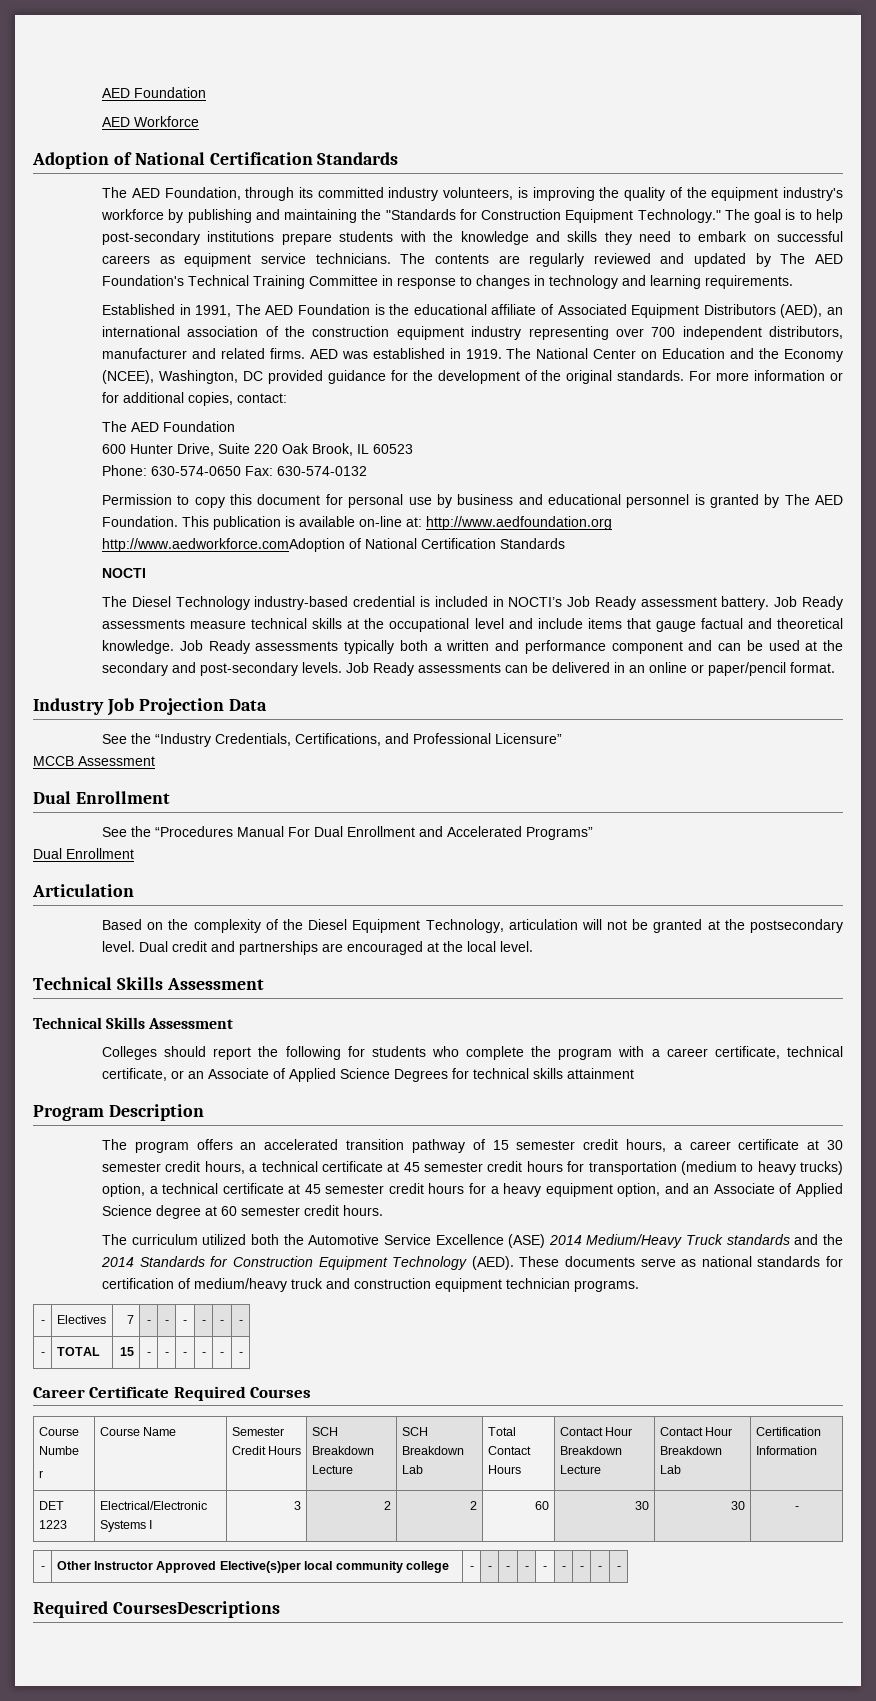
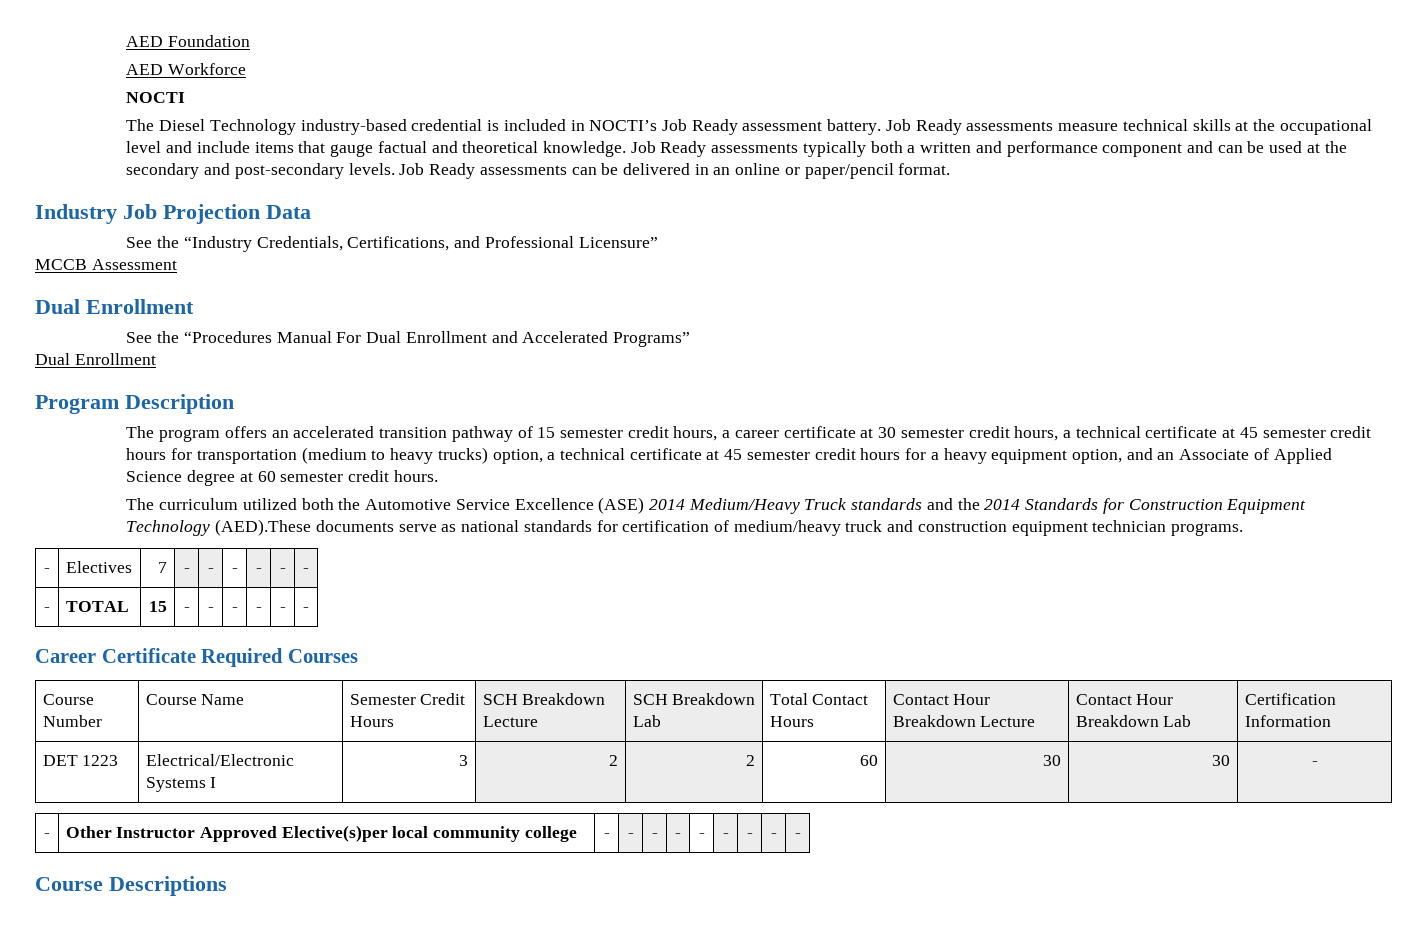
[32,152,399,169] [102,187,843,201] [101,209,844,223] [102,231,843,245] [102,253,844,267] [102,275,794,289] [102,304,843,318] [102,326,843,340] [102,348,843,362] [102,370,843,384] [102,392,288,406] [102,421,236,432] [102,443,414,456] [102,465,368,476] [102,494,843,508] [102,516,613,530] [102,538,566,552] // Adoption of National Certification Standards // The AED Foundation, through its committed industry volunteers, is improving the quality of the equipment industry's workforce by publishing and maintaining the "Standards for Construction Equipment Technology." The goal is to help post-secondary institutions prepare students with the knowledge and skills they need to embark on successful careers as equipment service technicians. The contents are regularly reviewed and updated by The AED Foundation's Technical Training Committee in response to changes in technology and learning requirements. // Established in 1991, The AED Foundation is the educational affiliate of Associated Equipment Distributors (AED), an international association of the construction equipment industry representing over 700 independent distributors, manufacturer and related firms. AED was established in 1919. The National Center on Education and the Economy (NCEE), Washington, DC provided guidance for the development of the original standards. For more information or for additional copies, contact: // The AED Foundation // 600 Hunter Drive, Suite 220 Oak Brook, IL 60523 // Phone: 630-574-0650 Fax: 630-574-0132 // Permission to copy this document for personal use by business and educational personnel is granted by The AED Foundation. This publication is available on-line at: http://www.aedfoundation.org http://www.aedworkforce.comAdoption of National Certification Standards -> (247, 69) none
[32,884,134,897] [102,919,844,933] [102,941,534,955] [33,977,264,990] [33,1017,234,1029] [102,1046,843,1060] [102,1068,635,1082] // Articulation // Based on the complexity of the Diesel Equipment Technology, articulation will not be granted at the postsecondary level. Dual credit and partnerships are encouraged at the local level. // Technical Skills Assessment // Technical Skills Assessment // Colleges should report the following for students who complete the program with a career certificate, technical certificate, or an Associate of Applied Science Degrees for technical skills attainment -> (156, 359) none
[471,1256,560,1270] (AED). These -> [215,519,312,536] (AED).These
[38,1446,79,1455] [38,1470,43,1478] Numbe // r -> [42,715,102,727] Number
[33,1601,280,1618] Required CoursesDescriptions -> [35,876,227,896] Course Descriptions

